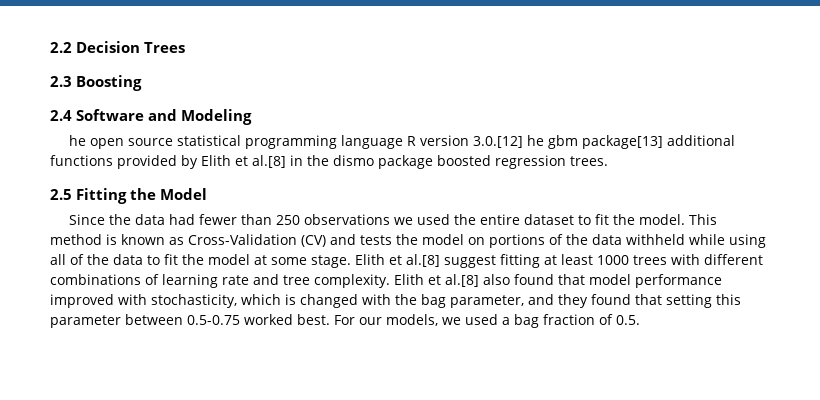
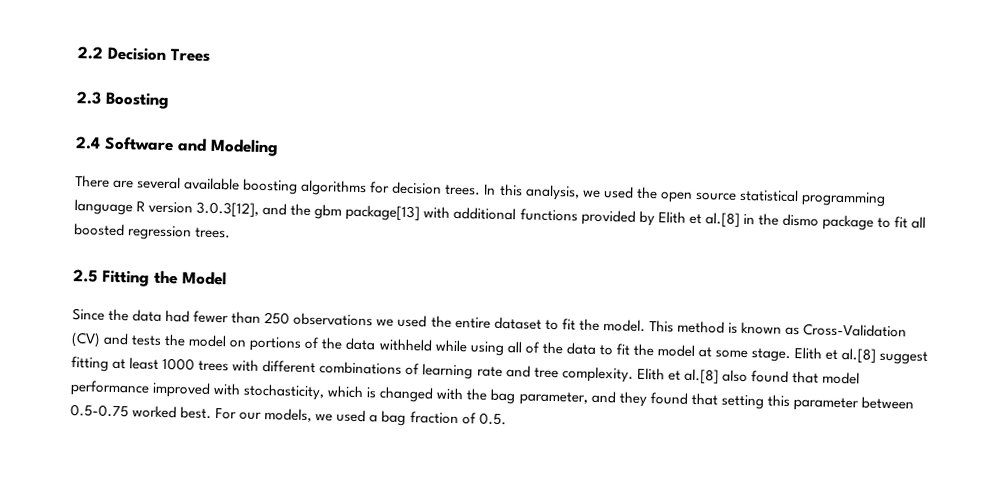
[69,135,87,146] he -> [75,175,658,201] There are several available boosting algorithms for decision trees. In this analysis, we used the
[473,135,545,148] 3.0.[12] he -> [196,201,312,218] 3.0.3[12], and the
(664, 142) none -> [423,206,451,219] with
(433, 162) none -> [876,216,927,229] to fit all

